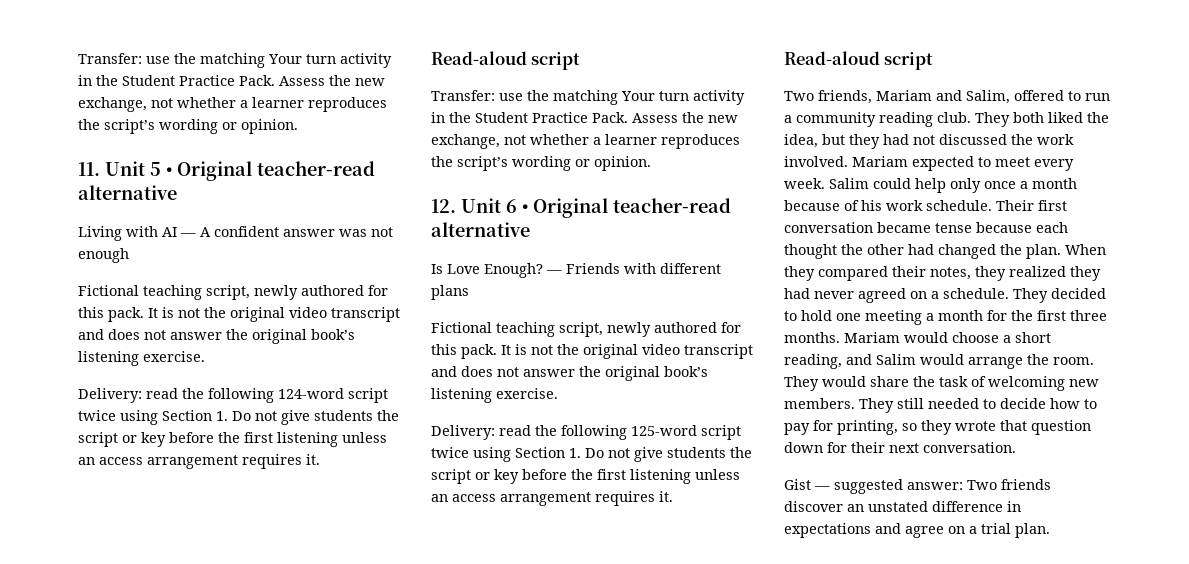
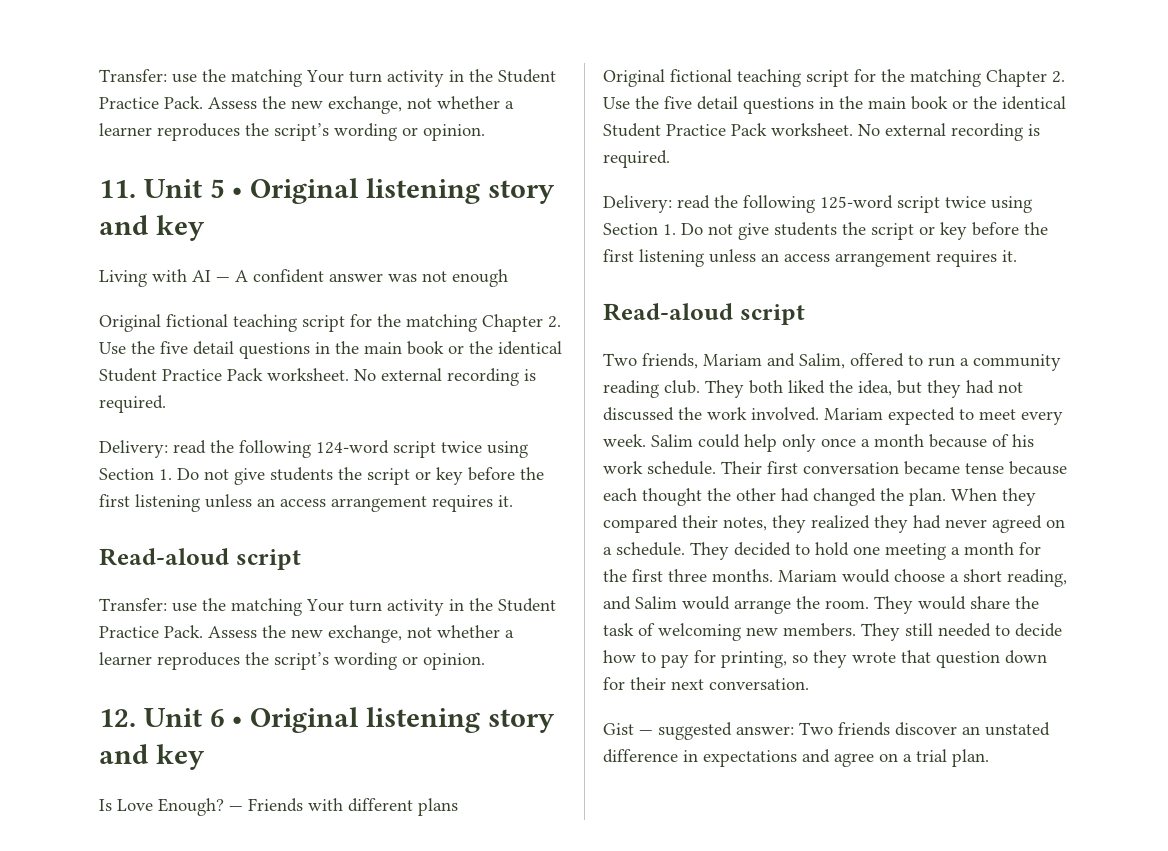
[257,161,375,176] [78,185,177,200] teacher-read alternative -> [366,178,555,204] [99,215,205,241] listening story and key
[78,285,388,300] [78,307,400,322] [78,329,355,344] [78,351,205,366] Fictional teaching script, newly authored for this pack. It is not the original video transcript and does not answer the original book’s listening exercise. -> [99,314,561,332] [99,341,562,359] [99,368,536,386] [99,395,166,413] Original fictional teaching script for the matching Chapter 2. Use the five detail questions in the main book or the identical Student Practice Pack worksheet. No external recording is required.
[613,198,731,213] [431,222,530,237] teacher-read alternative -> [366,707,555,733] [99,744,205,770] listening story and key
[431,322,741,337] [431,344,753,359] [431,366,708,381] [431,388,558,403] Fictional teaching script, newly authored for this pack. It is not the original video transcript and does not answer the original book’s listening exercise. -> [603,69,1065,87] [603,96,1066,114] [603,123,1040,141] [603,150,670,168] Original fictional teaching script for the matching Chapter 2. Use the five detail questions in the main book or the identical Student Practice Pack worksheet. No external recording is required.

